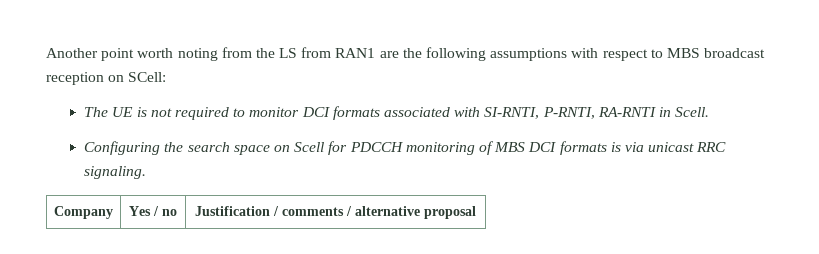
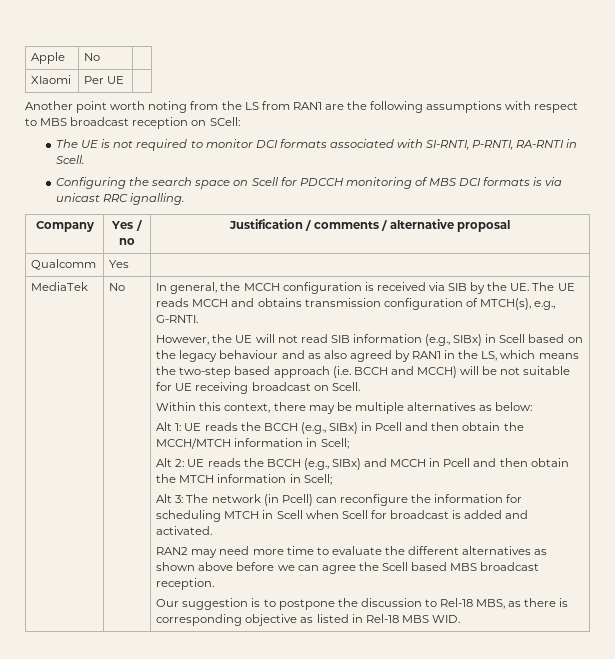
(46, 53) none -> [31,52,66,64] [84,53,101,61] [31,75,72,84] [84,76,125,84] Apple | No | // XIaomi | Per UE | //
[84,166,147,179] signaling. -> [130,193,185,205] ignalling.
(476, 212) none -> [31,259,97,270] [109,260,130,268] [31,282,89,291] [109,283,126,291] [156,282,575,294] [156,298,556,310] [156,315,199,323] [156,334,583,346] [156,350,579,362] [156,366,571,378] [156,382,360,394] [156,402,533,414] [156,422,524,434] [156,438,349,449] [156,458,569,470] [156,474,332,485] [156,494,523,506] [156,510,529,522] [156,526,213,535] [156,546,548,558] [156,562,540,574] [156,578,215,590] [156,598,569,610] [156,614,460,626] // Qualcomm | Yes | // MediaTek | No | In general, the MCCH configuration is received via SIB by the UE. The UE reads MCCH and obtains transmission configuration of MTCH(s), e.g., G-RNTI. // However, the UE will not read SIB information (e.g., SIBx) in Scell based on the legacy behaviour and as also agreed by RAN1 in the LS, which means the two-step based approach (i.e. BCCH and MCCH) will be not suitable for UE receiving broadcast on Scell. // Within this context, there may be multiple alternatives as below: // Alt 1: UE reads the BCCH (e.g., SIBx) in Pcell and then obtain the MCCH/MTCH information in Scell; // Alt 2: UE reads the BCCH (e.g., SIBx) and MCCH in Pcell and then obtain the MTCH information in Scell; // Alt 3: The network (in Pcell) can reconfigure the information for scheduling MTCH in Scell when Scell for broadcast is added and activated. // RAN2 may need more time to evaluate the different alternatives as shown above before we can agree the Scell based MBS broadcast reception. // Our suggestion is to postpone the discussion to Rel-18 MBS, as there is corresponding objective as listed in Rel-18 MBS WID.

